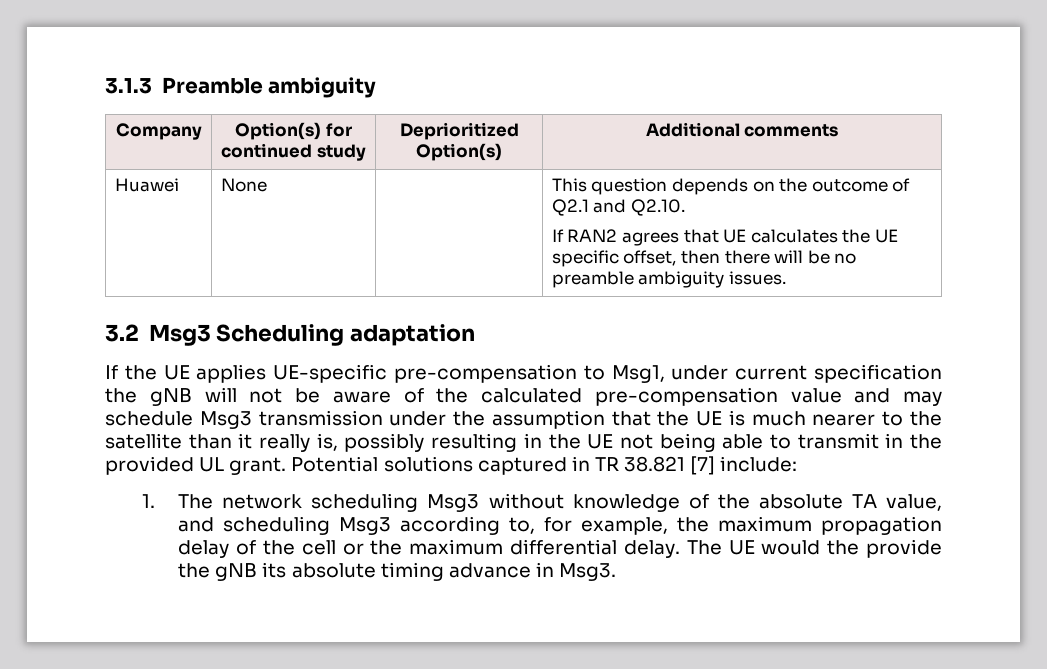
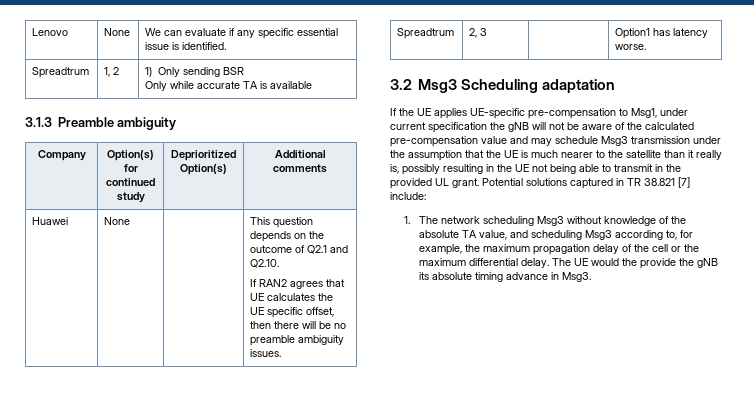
(105, 86) none -> [32,28,69,36] [104,28,131,36] [145,28,339,39] [145,42,227,50] [32,67,90,78] [104,67,120,77] [145,67,244,77] [145,81,313,91] Lenovo | None | We can evaluate if any specific essential issue is identified. // Spreadtrum | 1, 2 | 1) Only sending BSR // Only while accurate TA is available //
(786, 278) none -> [397,28,455,39] [469,28,488,38] [615,28,709,39] [615,44,647,50] // Spreadtrum | 2, 3 | | Option1 has latency worse.

